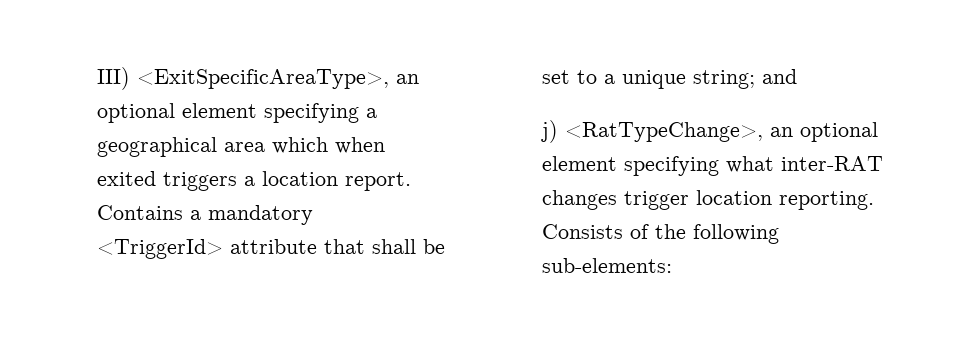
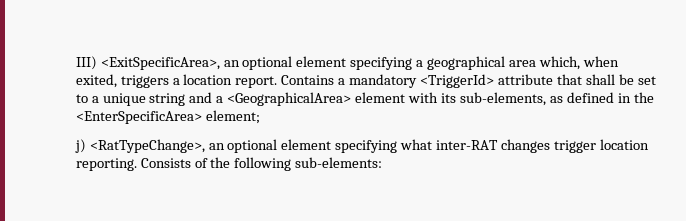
[137,69,390,89] <ExitSpecificAreaType>, -> [100,57,220,70] <ExitSpecificArea>,
[272,137,386,154] [97,171,157,186] which when exited -> [538,56,619,70] [75,74,117,88] which, when exited,
[693,70,756,89] string; -> [149,93,186,106] string
(798, 76) none -> [216,92,654,106] [75,110,260,124] a <GeographicalArea> element with its sub-elements, as defined in the <EnterSpecificArea> element;

